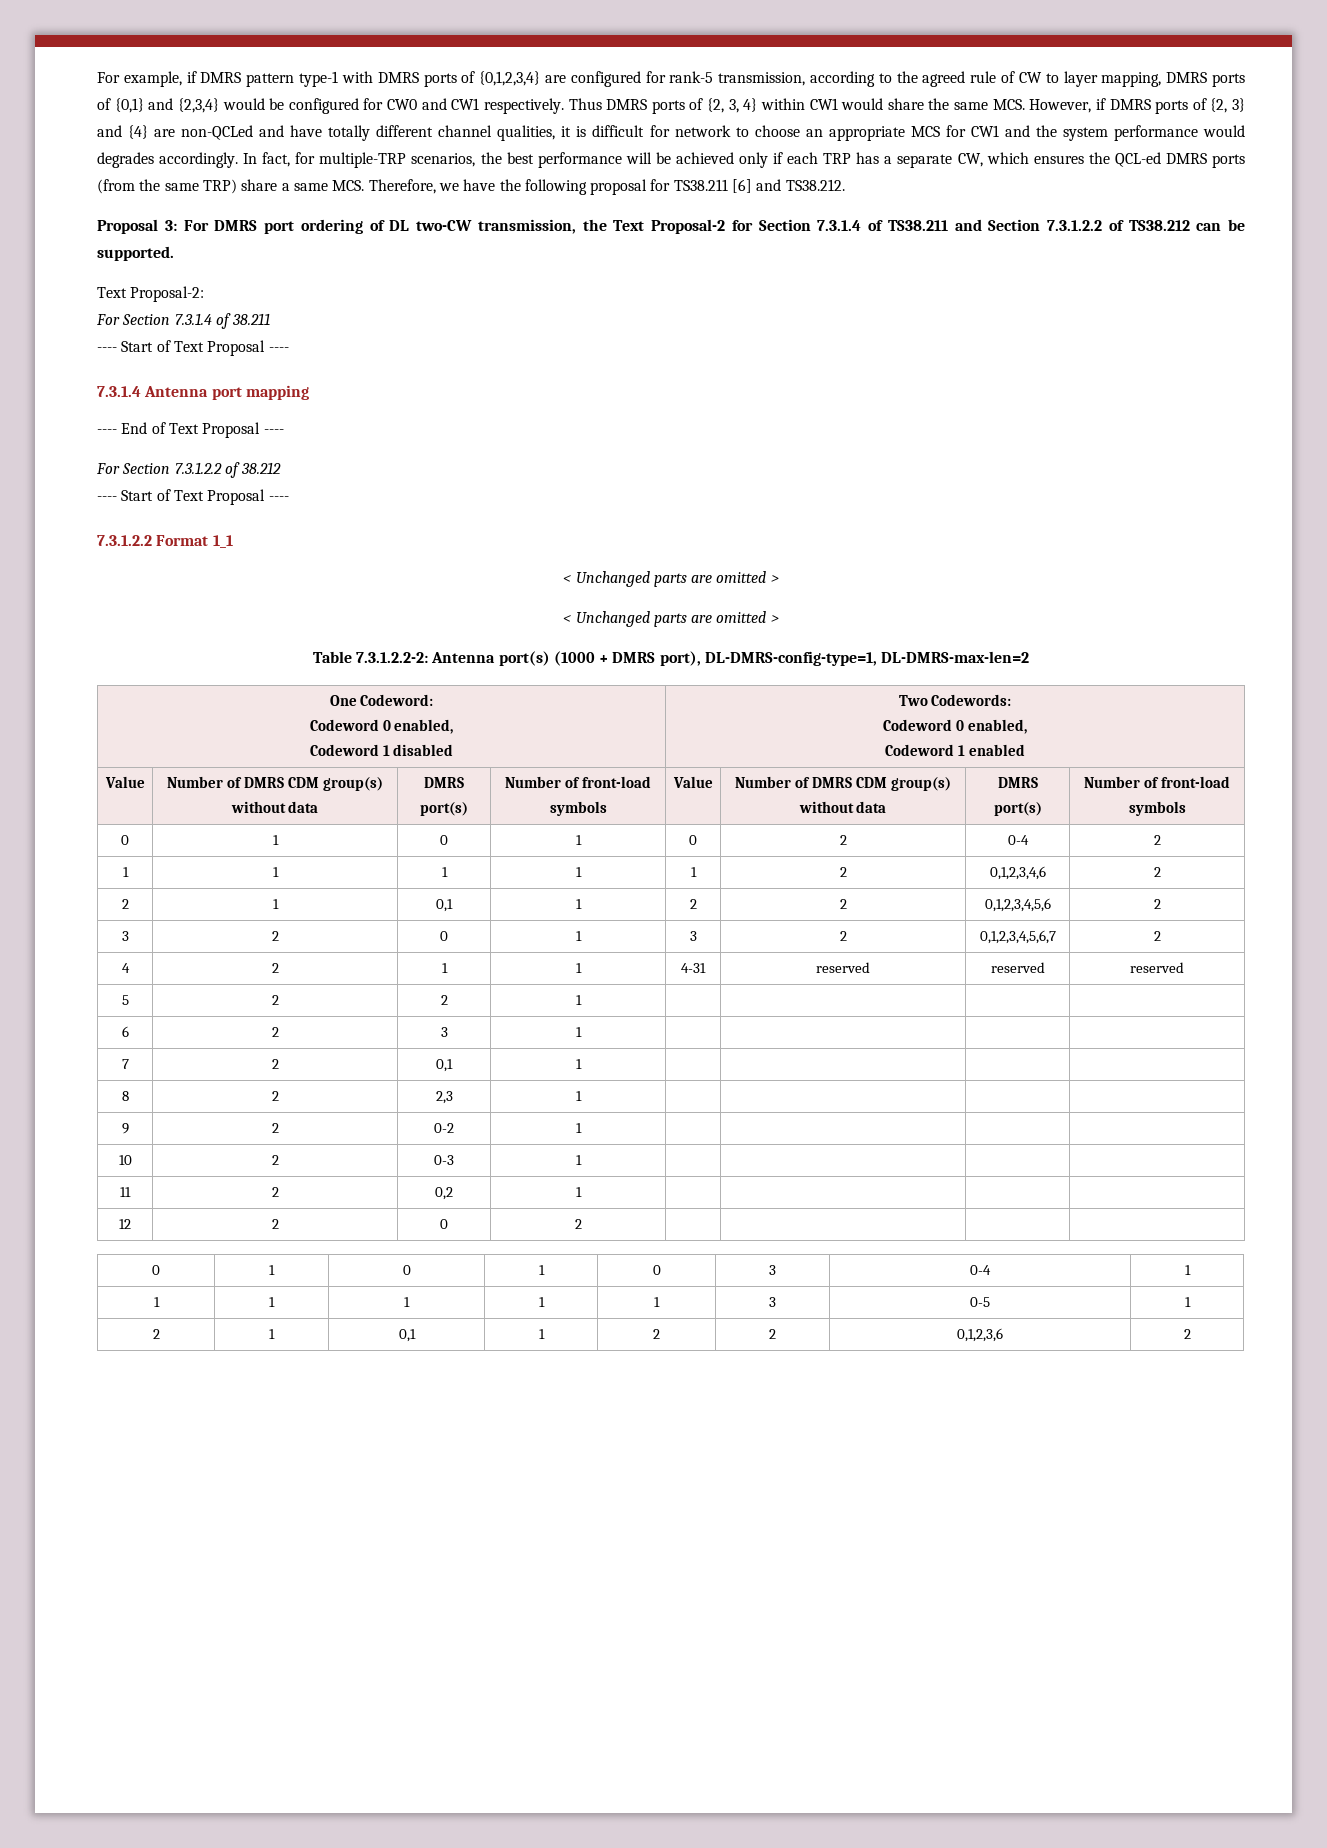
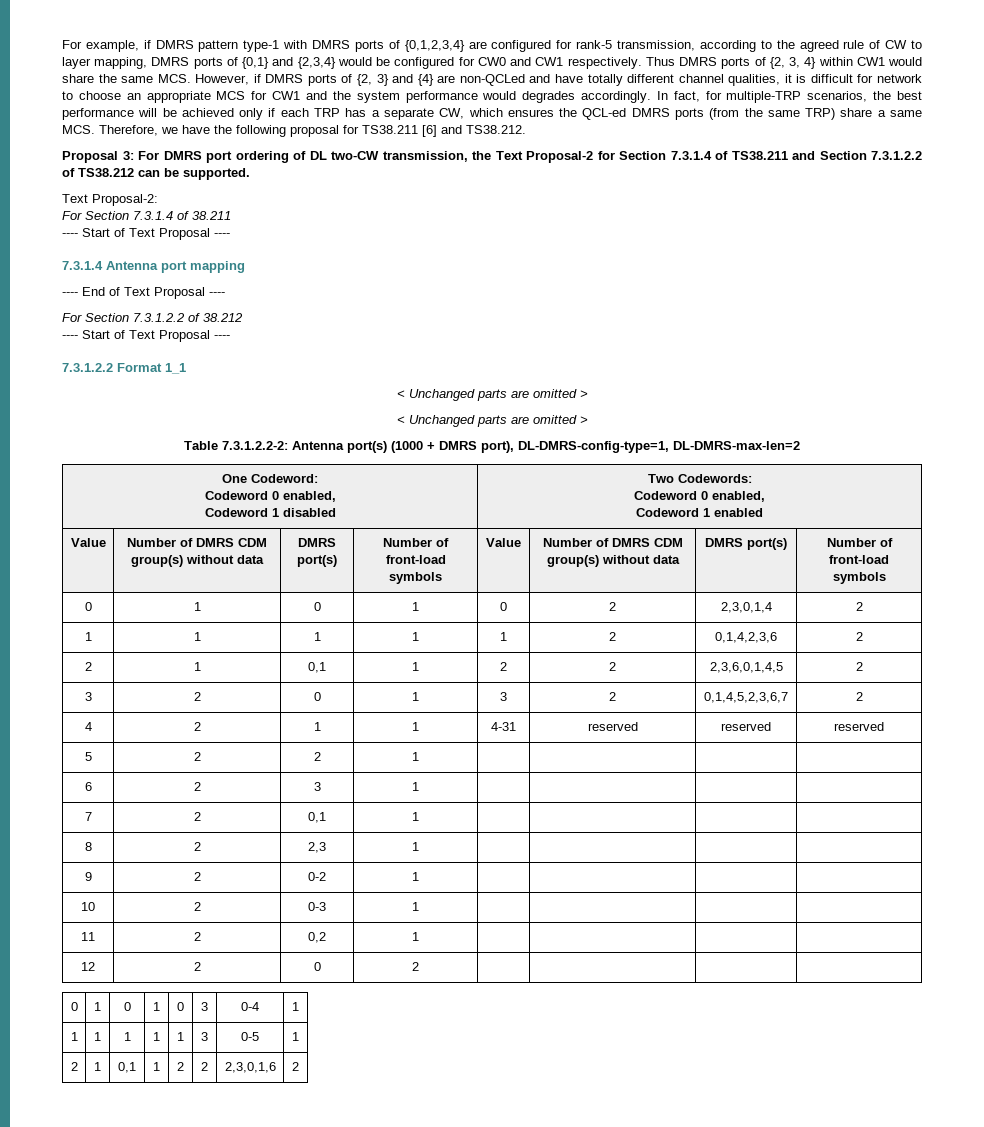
[1007,835,1029,845] 0-4 -> [720,602,772,613] 2,3,0,1,4
[989,866,1046,880] 0,1,2,3,4,6 -> [715,632,777,643] 0,1,4,2,3,6
[984,898,1051,912] 0,1,2,3,4,5,6 -> [709,662,783,673] 2,3,6,0,1,4,5
[979,930,1056,944] 0,1,2,3,4,5,6,7 -> [704,692,788,703] 0,1,4,5,2,3,6,7
[957,1328,1003,1342] 0,1,2,3,6 -> [224,1062,276,1073] 2,3,0,1,6

